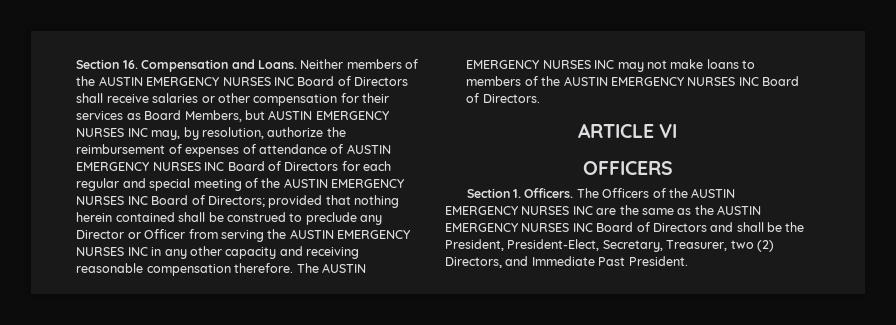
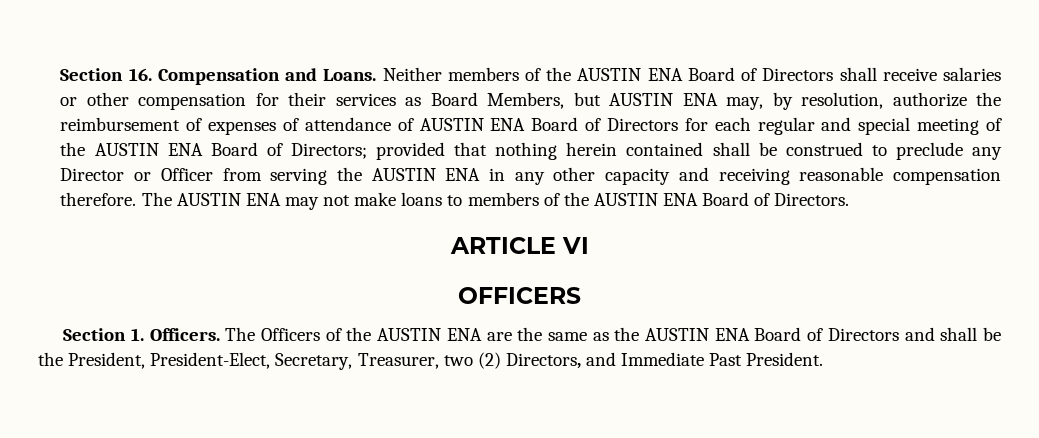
[146,77,294,86] EMERGENCY NURSES INC -> [647,68,683,81] ENA
[315,111,390,120] [76,128,148,137] EMERGENCY NURSES INC -> [682,93,718,106] ENA
[76,162,225,171] EMERGENCY NURSES INC -> [490,118,526,131] ENA
[331,179,406,188] [76,196,148,205] EMERGENCY NURSES INC -> [167,143,203,156] ENA
[337,230,412,239] [76,247,148,256] EMERGENCY NURSES INC -> [445,168,481,181] ENA
[466,60,615,69] EMERGENCY NURSES INC -> [245,193,281,206] ENA
[610,77,759,86] EMERGENCY NURSES INC -> [663,193,699,206] ENA
[445,206,593,215] EMERGENCY NURSES INC -> [446,328,482,341] ENA
[445,223,593,232] EMERGENCY NURSES INC -> [714,328,750,341] ENA

